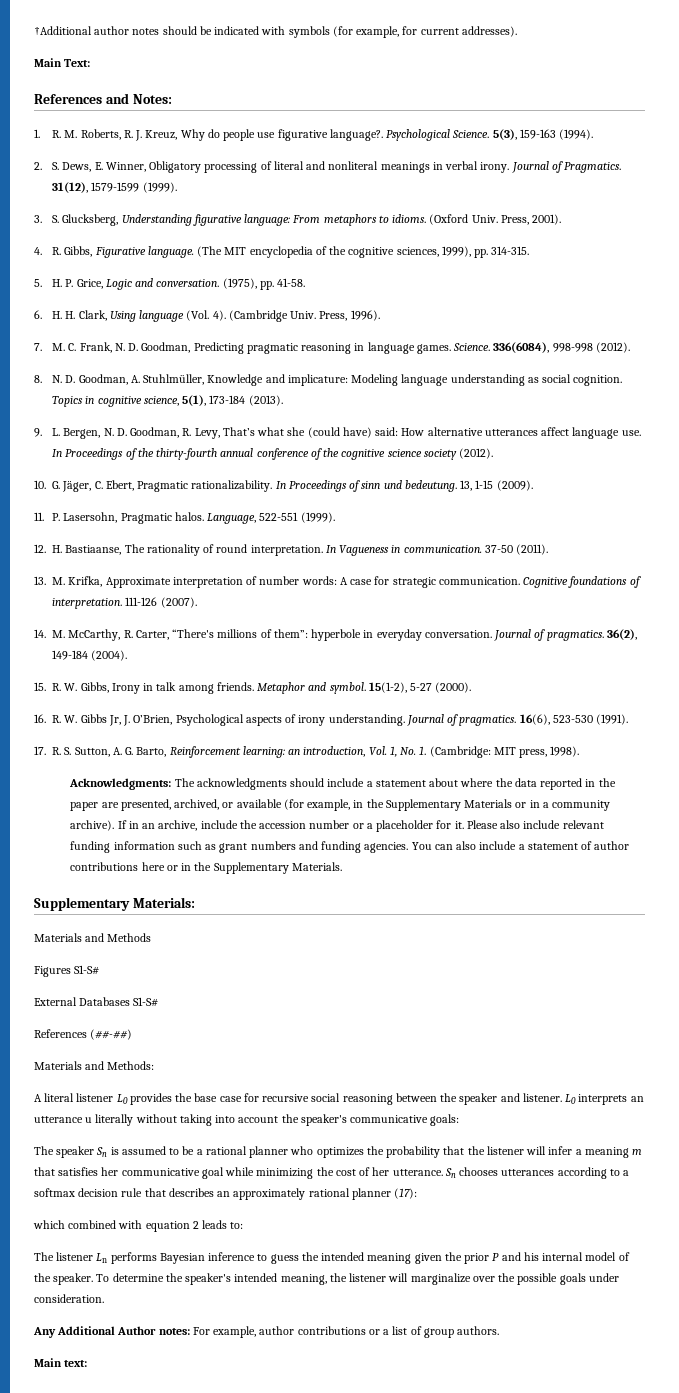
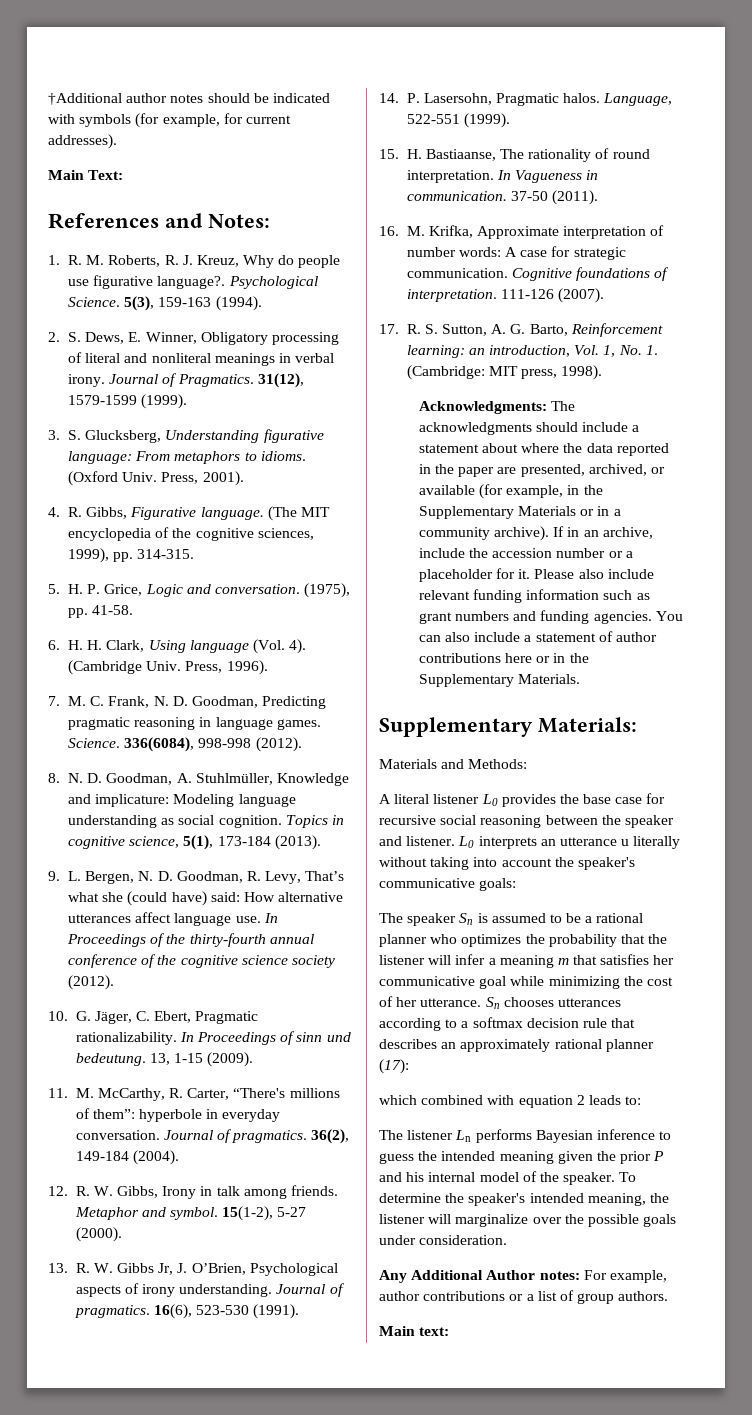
[52,512,335,524] [34,544,549,556] [34,576,641,588] [52,597,197,609] [34,629,46,638] P. Lasersohn, Pragmatic halos. Language, 522-551 (1999). // 12. H. Bastiaanse, The rationality of round interpretation. In Vagueness in communication. 37-50 (2011). // 13. M. Krifka, Approximate interpretation of number words: A case for strategic communication. Cognitive foundations of interpretation. 111-126 (2007). // 14. -> (68, 1093) none
[34,682,46,691] 15. -> [48,1186,68,1196] 12.
[34,714,46,723] 16. -> [48,1263,68,1273] 13.
(629, 719) none -> [379,93,673,106] [406,113,510,128] [379,148,650,162] [406,170,599,183] [406,190,599,205] [379,225,665,239] [406,246,626,260] [406,267,670,281] [406,288,605,303] // 14. P. Lasersohn, Pragmatic halos. Language, 522-551 (1999). // 15. H. Bastiaanse, The rationality of round interpretation. In Vagueness in communication. 37-50 (2011). // 16. M. Krifka, Approximate interpretation of number words: A case for strategic communication. Cognitive foundations of interpretation. 111-126 (2007).
[34,933,152,942] [34,965,100,977] [34,997,159,1007] [34,1029,133,1040] // Materials and Methods // Figures S1-S# // External Databases S1-S# // References (##-##) -> (637, 725) none

